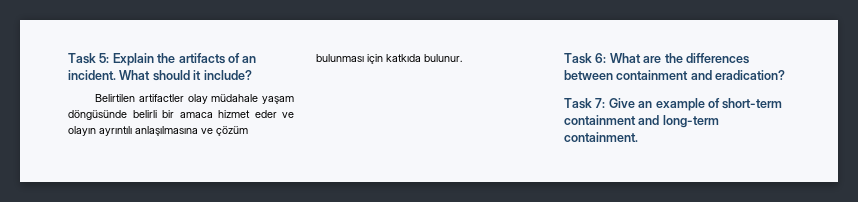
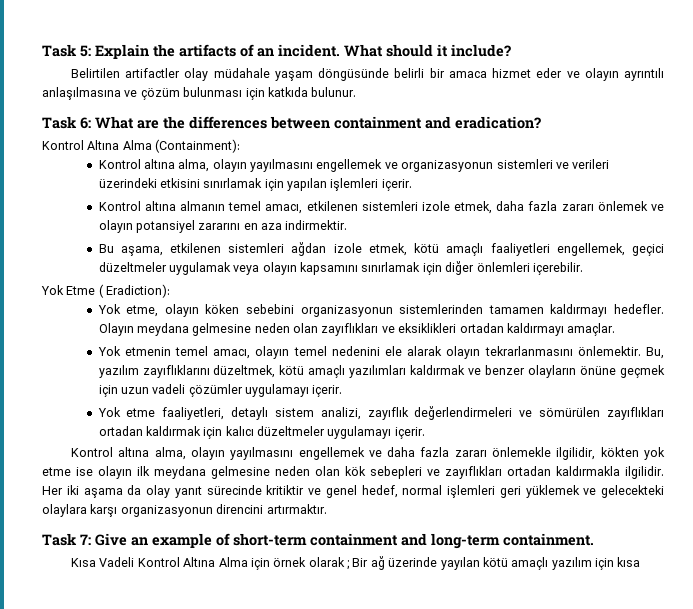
(786, 75) none -> [42,139,241,153] [98,159,610,172] [98,178,412,191] [98,201,664,214] [98,220,348,233] [98,242,664,256] [98,261,583,275] [41,284,171,298] [97,304,665,317] [98,323,616,336] [97,346,664,359] [98,365,665,378] [98,384,343,397] [97,406,664,420] [98,426,425,439] [71,447,665,460] [42,466,664,479] [42,485,664,498] [42,504,327,517] // Kontrol Altına Alma (Containment): // Kontrol altına alma, olayın yayılmasını engellemek ve organizasyonun sistemleri ve verileri üzerindeki etkisini sınırlamak için yapılan işlemleri içerir. // Kontrol altına almanın temel amacı, etkilenen sistemleri izole etmek, daha fazla zararı önlemek ve olayın potansiyel zararını en aza indirmektir. // Bu aşama, etkilenen sistemleri ağdan izole etmek, kötü amaçlı faaliyetleri engellemek, geçici düzeltmeler uygulamak veya olayın kapsamını sınırlamak için diğer önlemleri içerebilir. // Yok Etme ( Eradiction): // Yok etme, olayın köken sebebini organizasyonun sistemlerinden tamamen kaldırmayı hedefler. Olayın meydana gelmesine neden olan zayıflıkları ve eksiklikleri ortadan kaldırmayı amaçlar. // Yok etmenin temel amacı, olayın temel nedenini ele alarak olayın tekrarlanmasını önlemektir. Bu, yazılım zayıflıklarını düzeltmek, kötü amaçlı yazılımları kaldırmak ve benzer olayların önüne geçmek için uzun vadeli çözümler uygulamayı içerir. // Yok etme faaliyetleri, detaylı sistem analizi, zayıflık değerlendirmeleri ve sömürülen zayıflıkları ortadan kaldırmak için kalıcı düzeltmeler uygulamayı içerir. // Kontrol altına alma, olayın yayılmasını engellemek ve daha fazla zararı önlemekle ilgilidir, kökten yok etme ise olayın ilk meydana gelmesine neden olan kök sebepleri ve zayıflıkları ortadan kaldırmakla ilgilidir. Her iki aşama da olay yanıt sürecinde kritiktir ve genel hedef, normal işlemleri geri yüklemek ve gelecekteki olaylara karşı organizasyonun direncini artırmaktır.
(638, 137) none -> [71,556,641,570] // Kısa Vadeli Kontrol Altına Alma için örnek olarak ; Bir ağ üzerinde yayılan kötü amaçlı yazılım için kısa

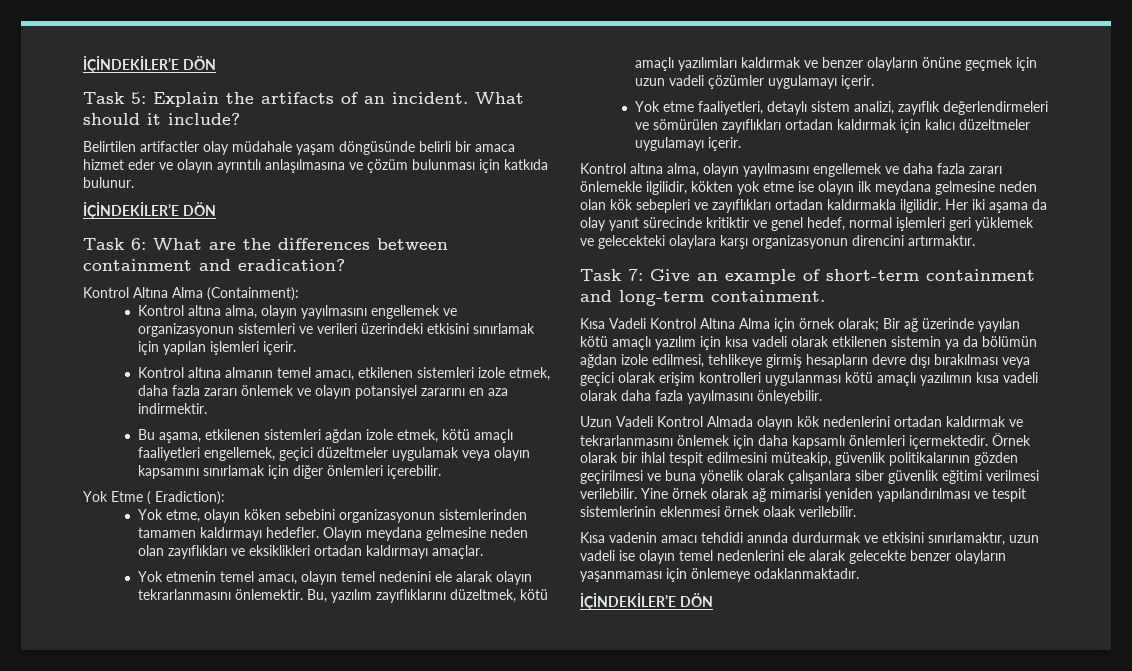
(42, 50) none -> [83,56,216,73] İÇİNDEKİLER’E DÖN //
(357, 92) none -> [83,202,216,219] // İÇİNDEKİLER’E DÖN
[308,557,350,570] olarak ; -> [838,318,879,332] olarak;
(641, 562) none -> [752,336,1037,350] [580,354,1030,368] [580,372,1038,386] [580,390,822,404] [580,416,1023,430] [580,433,1031,449] [580,452,1018,466] [580,470,1039,484] [580,488,1026,502] [580,506,856,517] [580,532,1039,546] [580,550,1006,564] [580,568,859,582] [580,593,713,610] vadeli olarak etkilenen sistemin ya da bölümün ağdan izole edilmesi, tehlikeye girmiş hesapların devre dışı bırakılması veya geçici olarak erişim kontrolleri uygulanması kötü amaçlı yazılımın kısa vadeli olarak daha fazla yayılmasını önleyebilir. // Uzun Vadeli Kontrol Almada olayın kök nedenlerini ortadan kaldırmak ve tekrarlanmasını önlemek için daha kapsamlı önlemleri içermektedir. Örnek olarak bir ihlal tespit edilmesini müteakip, güvenlik politikalarının gözden geçirilmesi ve buna yönelik olarak çalışanlara siber güvenlik eğitimi verilmesi verilebilir. Yine örnek olarak ağ mimarisi yeniden yapılandırılması ve tespit sistemlerinin eklenmesi örnek olaak verilebilir. // Kısa vadenin amacı tehdidi anında durdurmak ve etkisini sınırlamaktır, uzun vadeli ise olayın temel nedenlerini ele alarak gelecekte benzer olayların yaşanmaması için önlemeye odaklanmaktadır. // İÇİNDEKİLER’E DÖN

